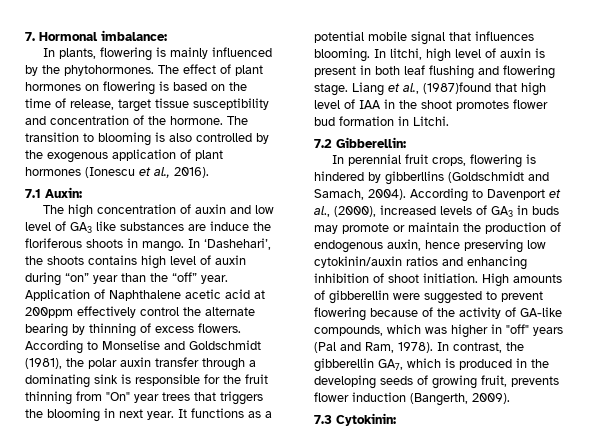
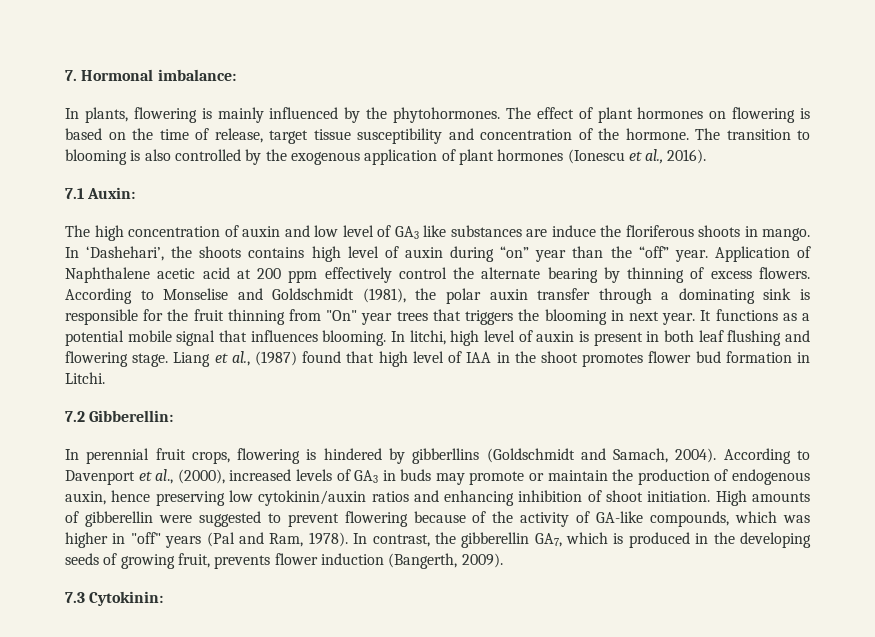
[25,307,73,318] 200ppm -> [257,268,318,283] 200 ppm
[423,82,491,94] (1987)found -> [255,351,342,366] (1987) found

